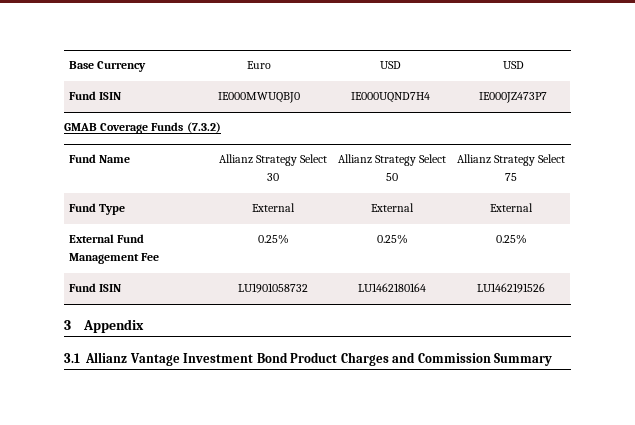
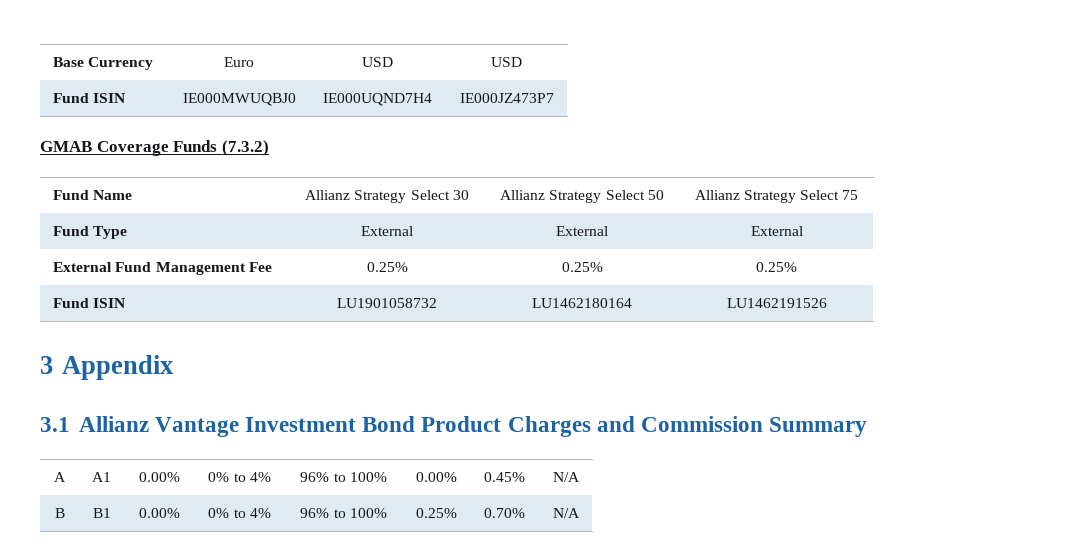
(553, 359) none -> [54,472,66,482] [92,472,111,482] [138,472,180,482] [208,472,271,482] [300,472,387,482] [415,472,457,482] [484,472,525,482] [552,472,580,482] [54,508,65,518] [92,508,111,518] [138,508,180,518] [208,508,271,518] [300,508,387,518] [415,508,457,518] [484,508,525,518] [552,508,580,518] // A | A1 | 0.00% | 0% to 4% | 96% to 100% | 0.00% | 0.45% | N/A // B | B1 | 0.00% | 0% to 4% | 96% to 100% | 0.25% | 0.70% | N/A

